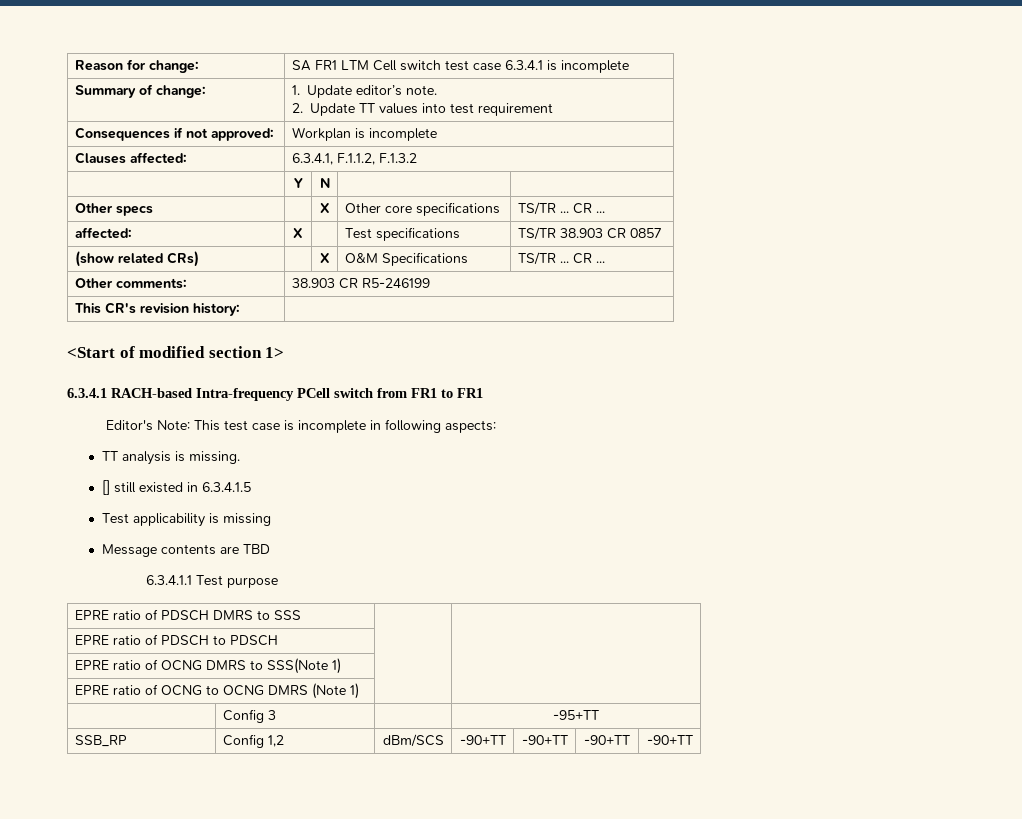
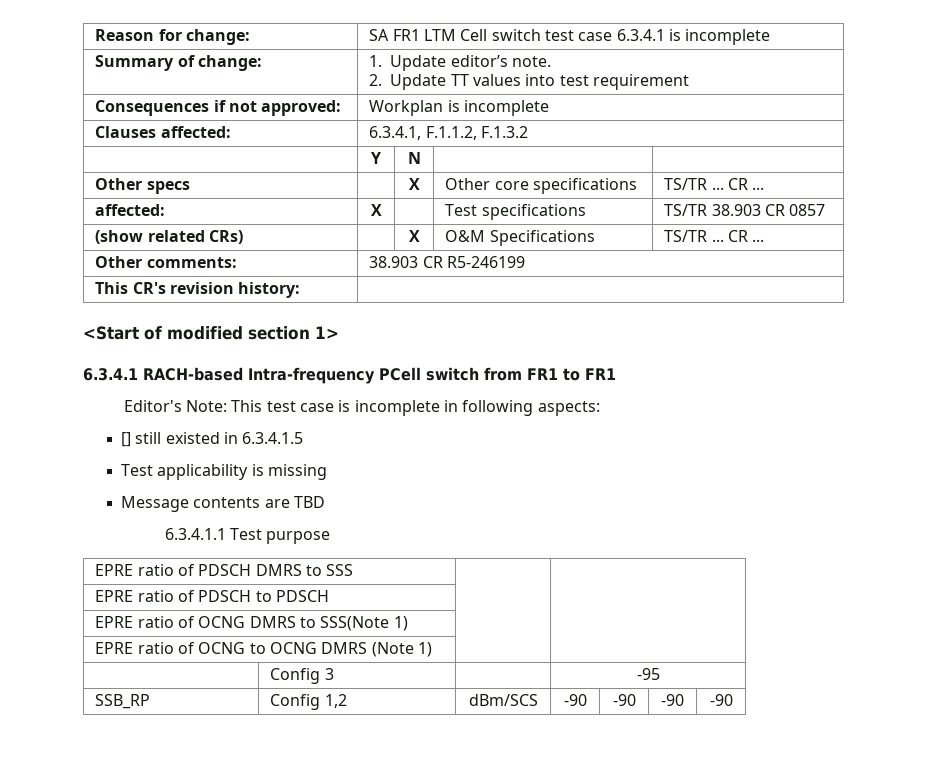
[102,451,241,465] // TT analysis is missing. -> (600, 408) none
[553,710,599,720] -95+TT -> [636,668,660,680] -95
[459,735,506,745] [521,735,568,745] [584,735,630,745] [646,735,693,745] -90+TT | -90+TT | -90+TT | -90+TT -> [563,694,587,706] [612,694,636,706] [661,694,684,706] [709,694,733,706] -90 | -90 | -90 | -90

